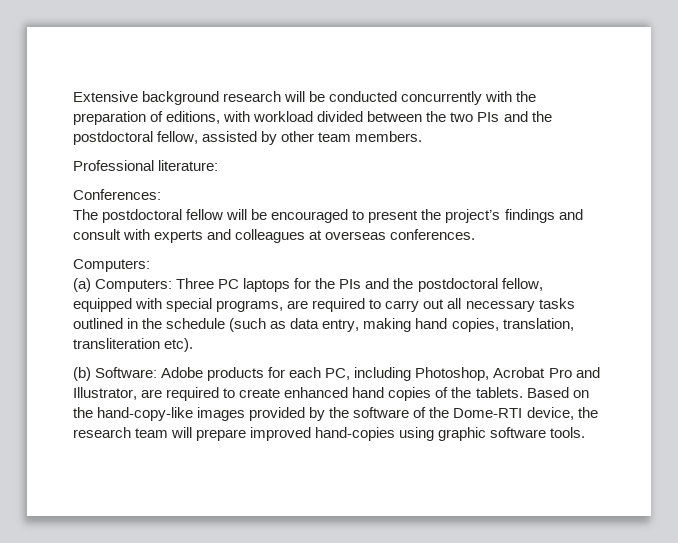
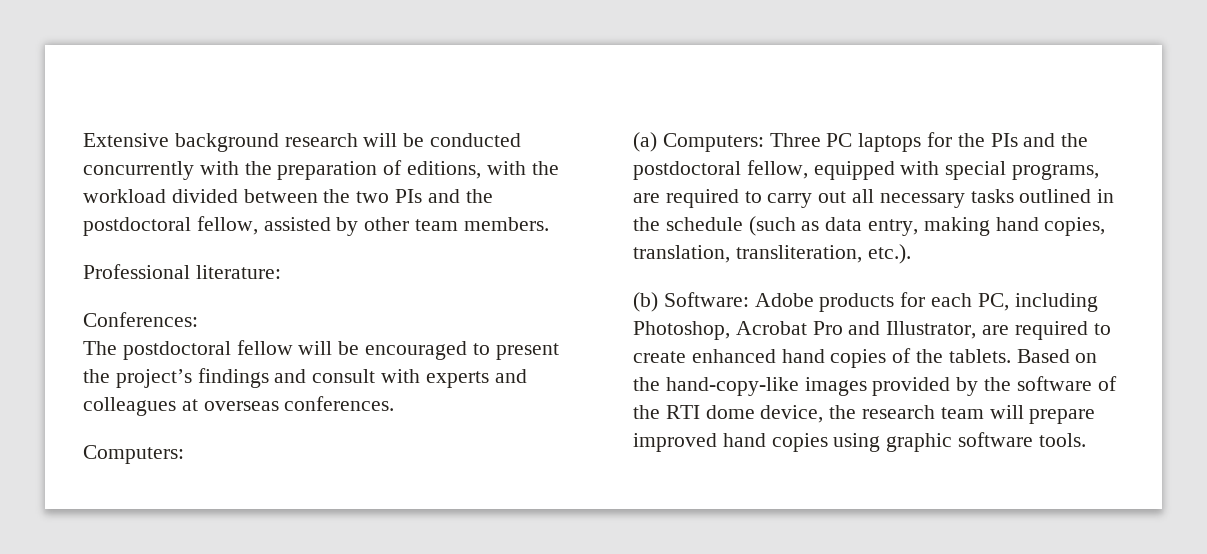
(251, 116) none -> [531,161,559,175] the
[73,338,194,352] transliteration etc). -> [735,244,911,264] transliteration, etc.).
[453,408,523,418] Dome-RTI -> [665,405,755,419] RTI dome
[315,427,396,441] hand-copies -> [722,433,828,452] hand copies

